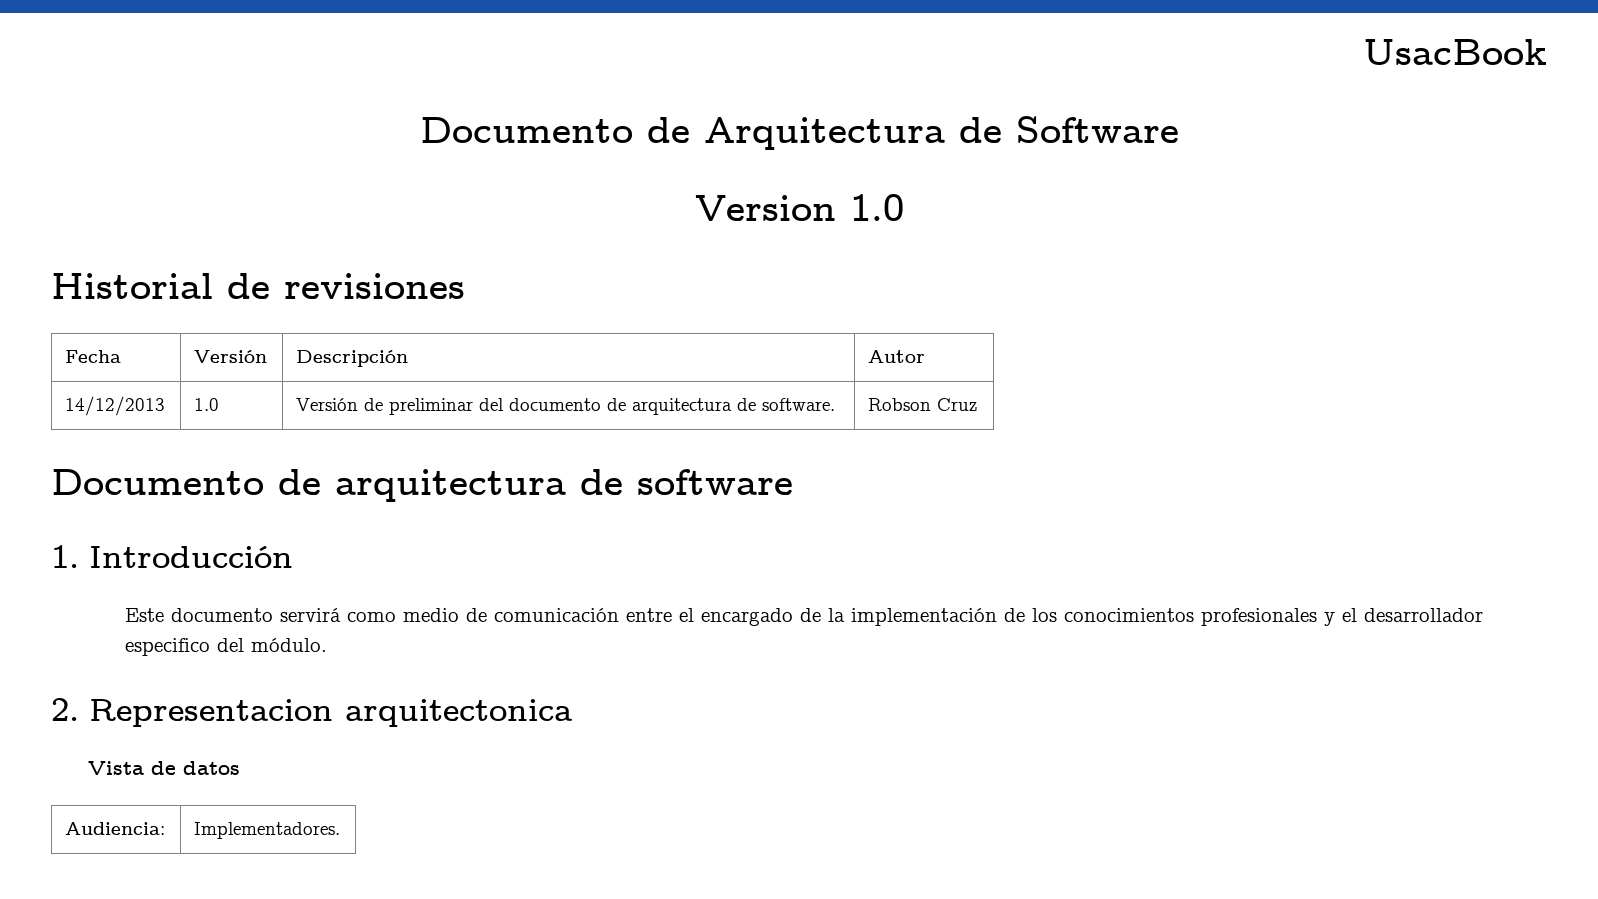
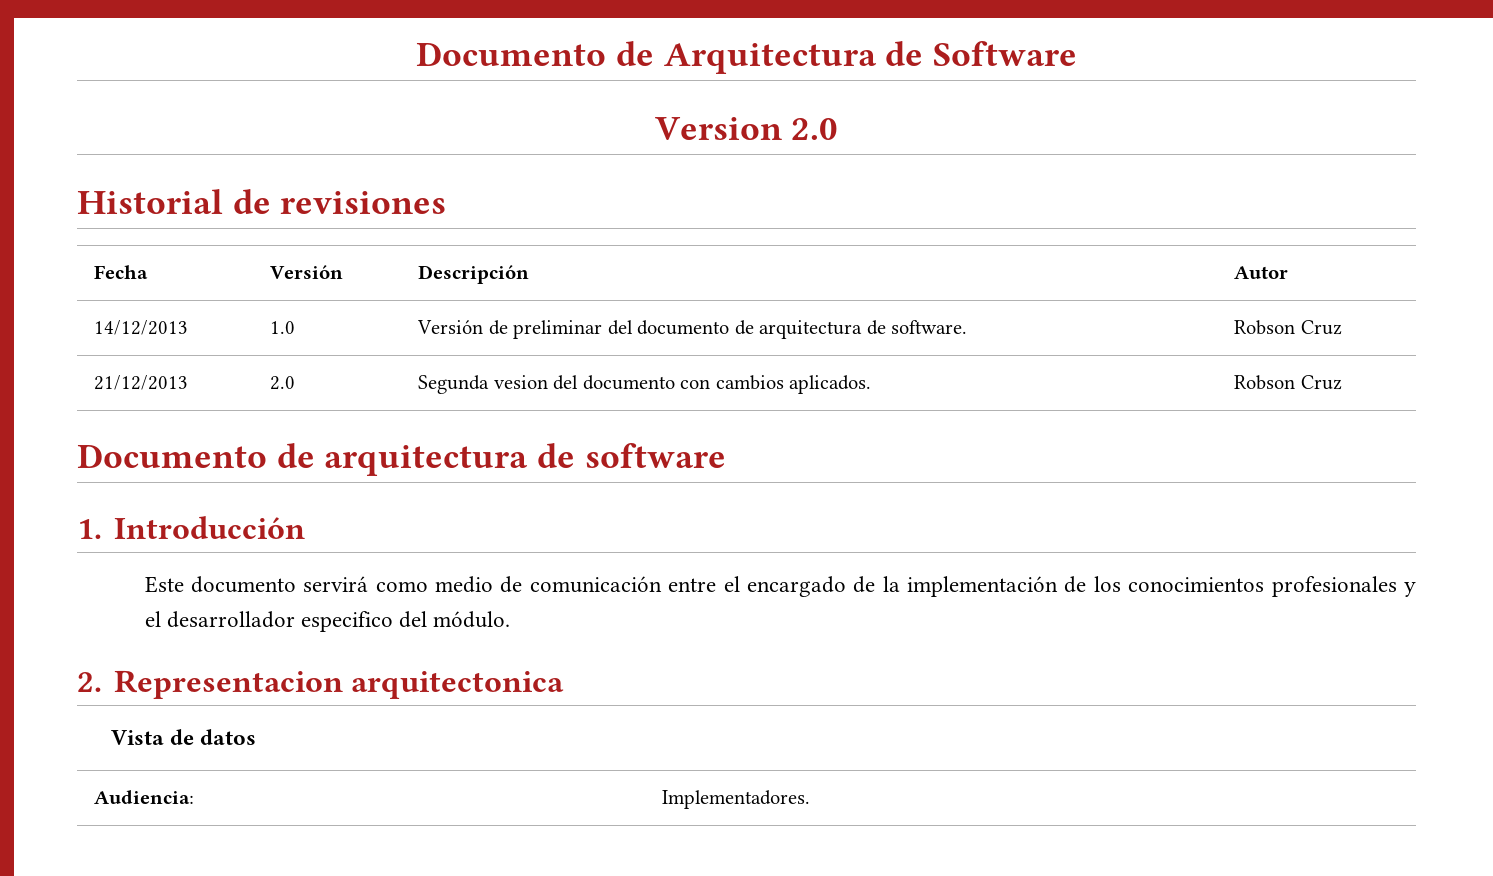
[1363,39,1547,65] UsacBook // -> (416, 54) none
[849,194,904,221] 1.0 -> [791,118,839,140] 2.0
(978, 404) none -> [94,375,189,390] [270,376,296,390] [418,375,872,394] [1234,375,1342,390] // 21/12/2013 | 2.0 | Segunda vesion del documento con cambios aplicados. | Robson Cruz

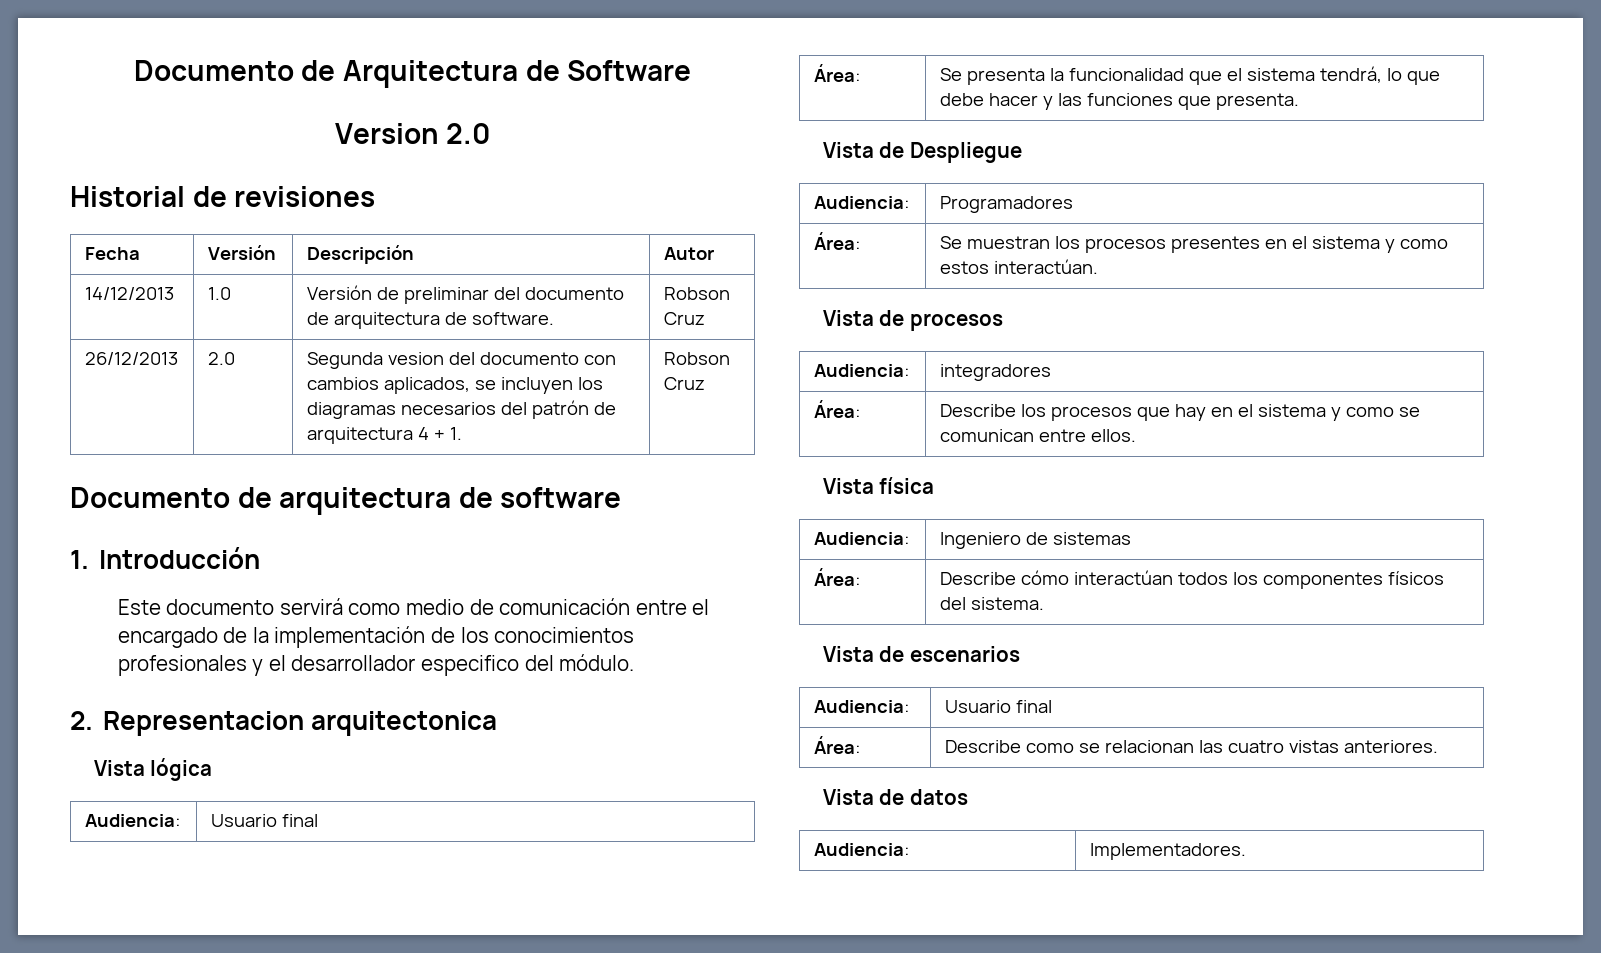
[94,375,189,390] 21/12/2013 -> [84,352,178,365] 26/12/2013
[789,375,872,394] aplicados. -> [383,377,603,394] [306,400,616,419] [306,427,462,444] aplicados, se incluyen los diagramas necesarios del patrón de arquitectura 4 + 1.
(565, 685) none -> [93,758,213,781] [84,814,181,827] [210,814,318,827] [813,64,861,82] [939,66,1440,85] [939,93,1299,110] [822,142,1022,163] [813,196,910,209] [939,196,1073,213] [813,232,861,250] [939,236,1448,253] [939,259,1098,274] [822,310,1003,331] [813,364,910,377] [939,364,1051,381] [813,400,861,418] [939,404,1420,421] [939,429,1136,442] [822,477,935,494] [813,532,910,545] [939,532,1131,549] [813,568,861,586] [939,570,1444,589] [939,597,1044,610] [822,646,1020,662] [813,700,910,713] [944,700,1052,713] [813,736,861,754] [944,740,1438,753] // Vista lógica // Audiencia: | Usuario final // Área: | Se presenta la funcionalidad que el sistema tendrá, lo que debe hacer y las funciones que presenta. // Vista de Despliegue // Audiencia: | Programadores // Área: | Se muestran los procesos presentes en el sistema y como estos interactúan. // Vista de procesos // Audiencia: | integradores // Área: | Describe los procesos que hay en el sistema y como se comunican entre ellos. // Vista física // Audiencia: | Ingeniero de sistemas // Área: | Describe cómo interactúan todos los componentes físicos del sistema. // Vista de escenarios // Audiencia: | Usuario final // Área: | Describe como se relacionan las cuatro vistas anteriores.

